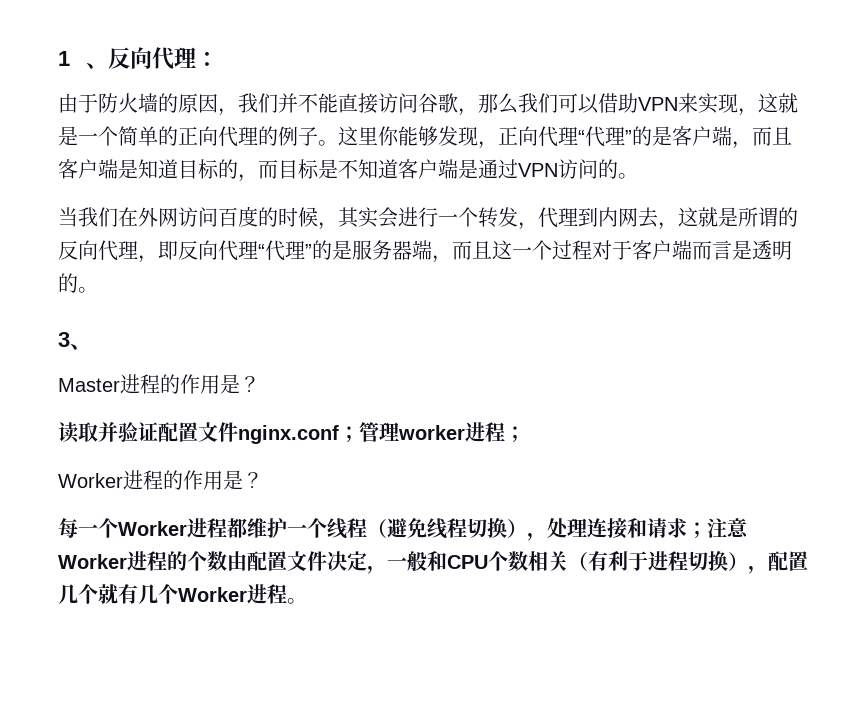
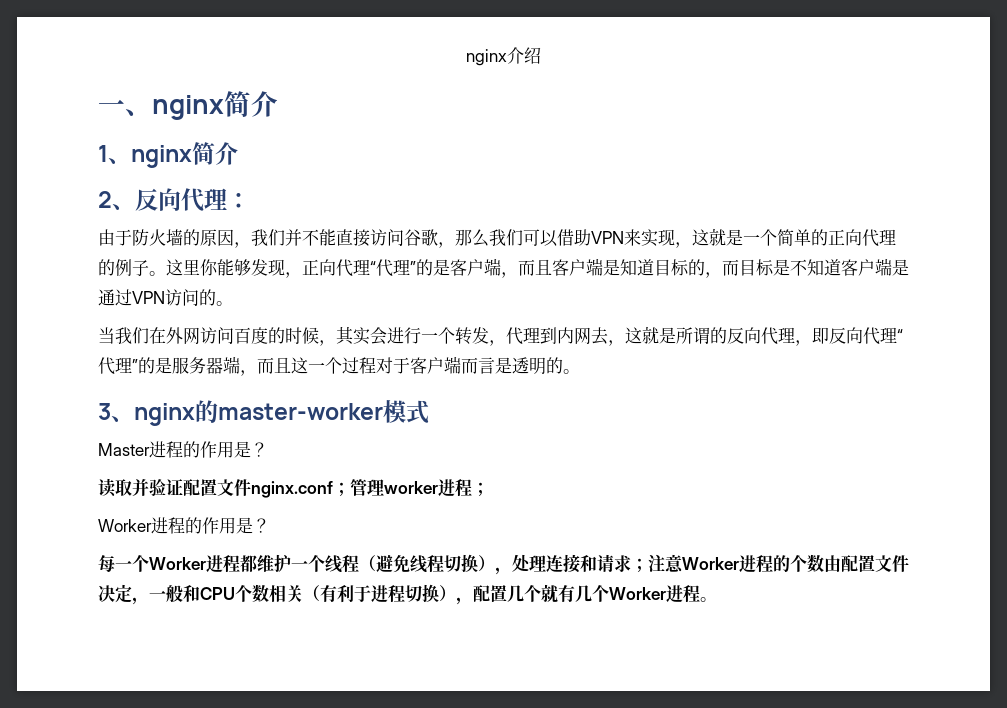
[58,51,70,66] 1 -> [466,47,541,66] [98,91,278,120] [98,142,238,168] [98,191,112,208] nginx介绍 // 一、nginx简介 // 1、nginx简介 // 2
(92, 347) none -> [134,400,429,426] nginx的master-worker模式

